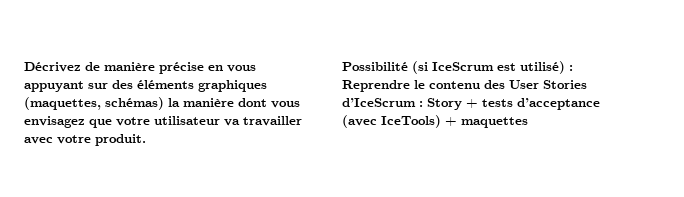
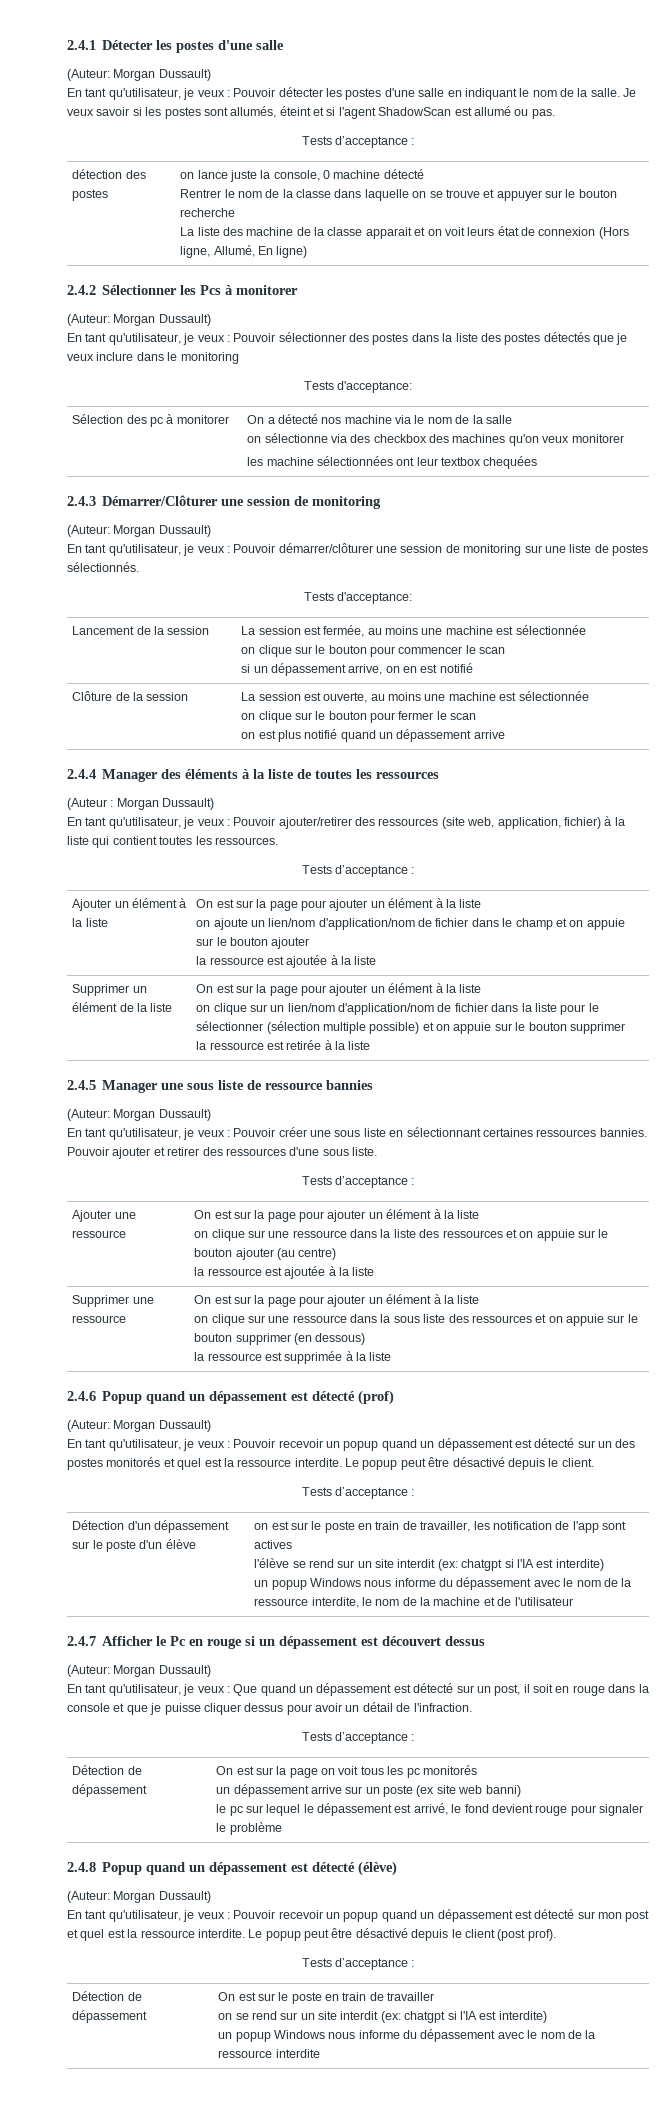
[24,62,256,74] [24,80,267,92] [24,97,300,110] [24,116,302,128] [24,134,146,146] [342,61,573,74] [342,80,587,92] [342,98,600,110] [342,115,528,128] Décrivez de manière précise en vous appuyant sur des éléments graphiques (maquettes, schémas) la manière dont vous envisagez que votre utilisateur va travailler avec votre produit. // Possibilité (si IceScrum est utilisé) : Reprendre le contenu des User Stories d’IceScrum : Story + tests d’acceptance (avec IceTools) + maquettes -> [67,40,285,53] [67,69,211,81] [67,87,637,100] [67,106,555,119] [301,136,415,148] [72,169,146,179] [72,189,109,201] [180,169,424,182] [180,189,617,201] [180,208,236,217] [180,226,629,239] [180,245,308,258] [67,285,299,295] [67,314,211,326] [67,332,628,345] [67,352,239,364] [303,381,413,393] [72,414,229,427] [247,414,512,424] [247,433,624,446] [247,456,538,469] [67,495,382,509] [67,525,211,537] [67,543,648,556] [67,562,139,572] [303,592,413,604] [72,626,210,635] [241,625,586,637] [241,645,506,657] [241,663,473,676] [72,691,189,701] [241,691,589,703] [241,711,477,723] [241,729,505,742] [67,769,440,782] [67,798,215,810] [67,816,625,829] [67,836,278,848] [301,865,415,877] [72,898,187,911] [72,918,108,927] [196,898,482,911] [196,918,625,930] [196,937,310,949] [196,955,377,968] [72,984,147,996] [72,1002,173,1012] [196,983,482,996] [196,1003,599,1015] [196,1021,625,1034] [196,1040,371,1050] [67,1080,374,1093] [67,1109,211,1121] [67,1127,647,1140] [67,1147,377,1159] [301,1176,415,1188] [72,1210,136,1222] [72,1230,127,1238] [194,1209,480,1222] [194,1229,609,1241] [194,1248,337,1260] [194,1266,375,1279] [72,1295,154,1307] [72,1315,127,1323] [194,1294,480,1307] [194,1314,638,1326] [194,1333,366,1345] [194,1351,392,1364] [67,1390,395,1405] [67,1420,211,1432] [67,1438,636,1451] [67,1457,594,1470] [301,1487,415,1499] [72,1520,229,1533] [72,1539,196,1552] [254,1521,627,1533] [254,1540,293,1549] [254,1558,604,1571] [254,1577,632,1590] [254,1597,573,1608] [67,1636,486,1649] [67,1665,211,1677] [67,1683,649,1696] [67,1702,472,1715] [301,1732,415,1744] [72,1765,142,1775] [72,1784,148,1797] [216,1765,477,1778] [216,1784,521,1797] [216,1803,644,1816] [216,1822,282,1835] [67,1861,398,1876] [67,1891,211,1903] [67,1909,650,1922] [67,1928,556,1941] [301,1958,415,1970] [72,1991,142,2001] [72,2010,148,2023] [218,1992,435,2004] [218,2011,547,2023] [218,2029,596,2042] [218,2049,320,2058] 2.4.1 Détecter les postes d'une salle // (Auteur: Morgan Dussault) // En tant qu'utilisateur, je veux : Pouvoir détecter les postes d'une salle en indiquant le nom de la salle. Je veux savoir si les postes sont allumés, éteint et si l'agent ShadowScan est allumé ou pas. // Tests d’acceptance : // détection des postes | on lance juste la console, 0 machine détecté // Rentrer le nom de la classe dans laquelle on se trouve et appuyer sur le bouton recherche // La liste des machine de la classe apparait et on voit leurs état de connexion (Hors ligne, Allumé, En ligne) // 2.4.2 Sélectionner les Pcs à monitorer // (Auteur: Morgan Dussault) // En tant qu'utilisateur, je veux : Pouvoir sélectionner des postes dans la liste des postes détectés que je veux inclure dans le monitoring // Tests d'acceptance: // Sélection des pc à monitorer | On a détecté nos machine via le nom de la salle // on sélectionne via des checkbox des machines qu'on veux monitorer // les machine sélectionnées ont leur textbox chequées // 2.4.3 Démarrer/Clôturer une session de monitoring // (Auteur: Morgan Dussault) // En tant qu'utilisateur, je veux : Pouvoir démarrer/clôturer une session de monitoring sur une liste de postes sélectionnés. // Tests d'acceptance: // Lancement de la session | La session est fermée, au moins une machine est sélectionnée // on clique sur le bouton pour commencer le scan // si un dépassement arrive, on en est notifié // Clôture de la session | La session est ouverte, au moins une machine est sélectionnée // on clique sur le bouton pour fermer le scan // on est plus notifié quand un dépassement arrive // 2.4.4 Manager des éléments à la liste de toutes les ressources // (Auteur : Morgan Dussault) // En tant qu'utilisateur, je veux : Pouvoir ajouter/retirer des ressources (site web, application, fichier) à la liste qui contient toutes les ressources. // Tests d’acceptance : // Ajouter un élément à la liste | On est sur la page pour ajouter un élément à la liste // on ajoute un lien/nom d'application/nom de fichier dans le champ et on appuie sur le bouton ajouter // la ressource est ajoutée à la liste // Supprimer un élément de la liste | On est sur la page pour ajouter un élément à la liste // on clique sur un lien/nom d'application/nom de fichier dans la liste pour le sélectionner (sélection multiple possible) et on appuie sur le bouton supprimer // la ressource est retirée à la liste // 2.4.5 Manager une sous liste de ressource bannies // (Auteur: Morgan Dussault) // En tant qu'utilisateur, je veux : Pouvoir créer une sous liste en sélectionnant certaines ressources bannies. Pouvoir ajouter et retirer des ressources d'une sous liste. // Tests d’acceptance : // Ajouter une ressource | On est sur la page pour ajouter un élément à la liste // on clique sur une ressource dans la liste des ressources et on appuie sur le bouton ajouter (au centre) // la ressource est ajoutée à la liste // Supprimer une ressource | On est sur la page pour ajouter un élément à la liste // on clique sur une ressource dans la sous liste des ressources et on appuie sur le bouton supprimer (en dessous) // la ressource est supprimée à la liste // 2.4.6 Popup quand un dépassement est détecté (prof) // (Auteur: Morgan Dussault) // En tant qu'utilisateur, je veux : Pouvoir recevoir un popup quand un dépassement est détecté sur un des postes monitorés et quel est la ressource interdite. Le popup peut être désactivé depuis le client. // Tests d’acceptance : // Détection d'un dépassement sur le poste d'un élève | on est sur le poste en train de travailler, les notification de l'app sont actives // l'élève se rend sur un site interdit (ex: chatgpt si l'IA est interdite) // un popup Windows nous informe du dépassement avec le nom de la ressource interdite, le nom de la machine et de l'utilisateur // 2.4.7 Afficher le Pc en rouge si un dépassement est découvert dessus // (Auteur: Morgan Dussault) // En tant qu'utilisateur, je veux : Que quand un dépassement est détecté sur un post, il soit en rouge dans la console et que je puisse cliquer dessus pour avoir un détail de l'infraction. // Tests d’acceptance : // Détection de dépassement | On est sur la page on voit tous les pc monitorés // un dépassement arrive sur un poste (ex site web banni) // le pc sur lequel le dépassement est arrivé, le fond devient rouge pour signaler le problème // 2.4.8 Popup quand un dépassement est détecté (élève) // (Auteur: Morgan Dussault) // En tant qu'utilisateur, je veux : Pouvoir recevoir un popup quand un dépassement est détecté sur mon post et quel est la ressource interdite. Le popup peut être désactivé depuis le client (post prof). // Tests d’acceptance : // Détection de dépassement | On est sur le poste en train de travailler // on se rend sur un site interdit (ex: chatgpt si l'IA est interdite) // un popup Windows nous informe du dépassement avec le nom de la ressource interdite

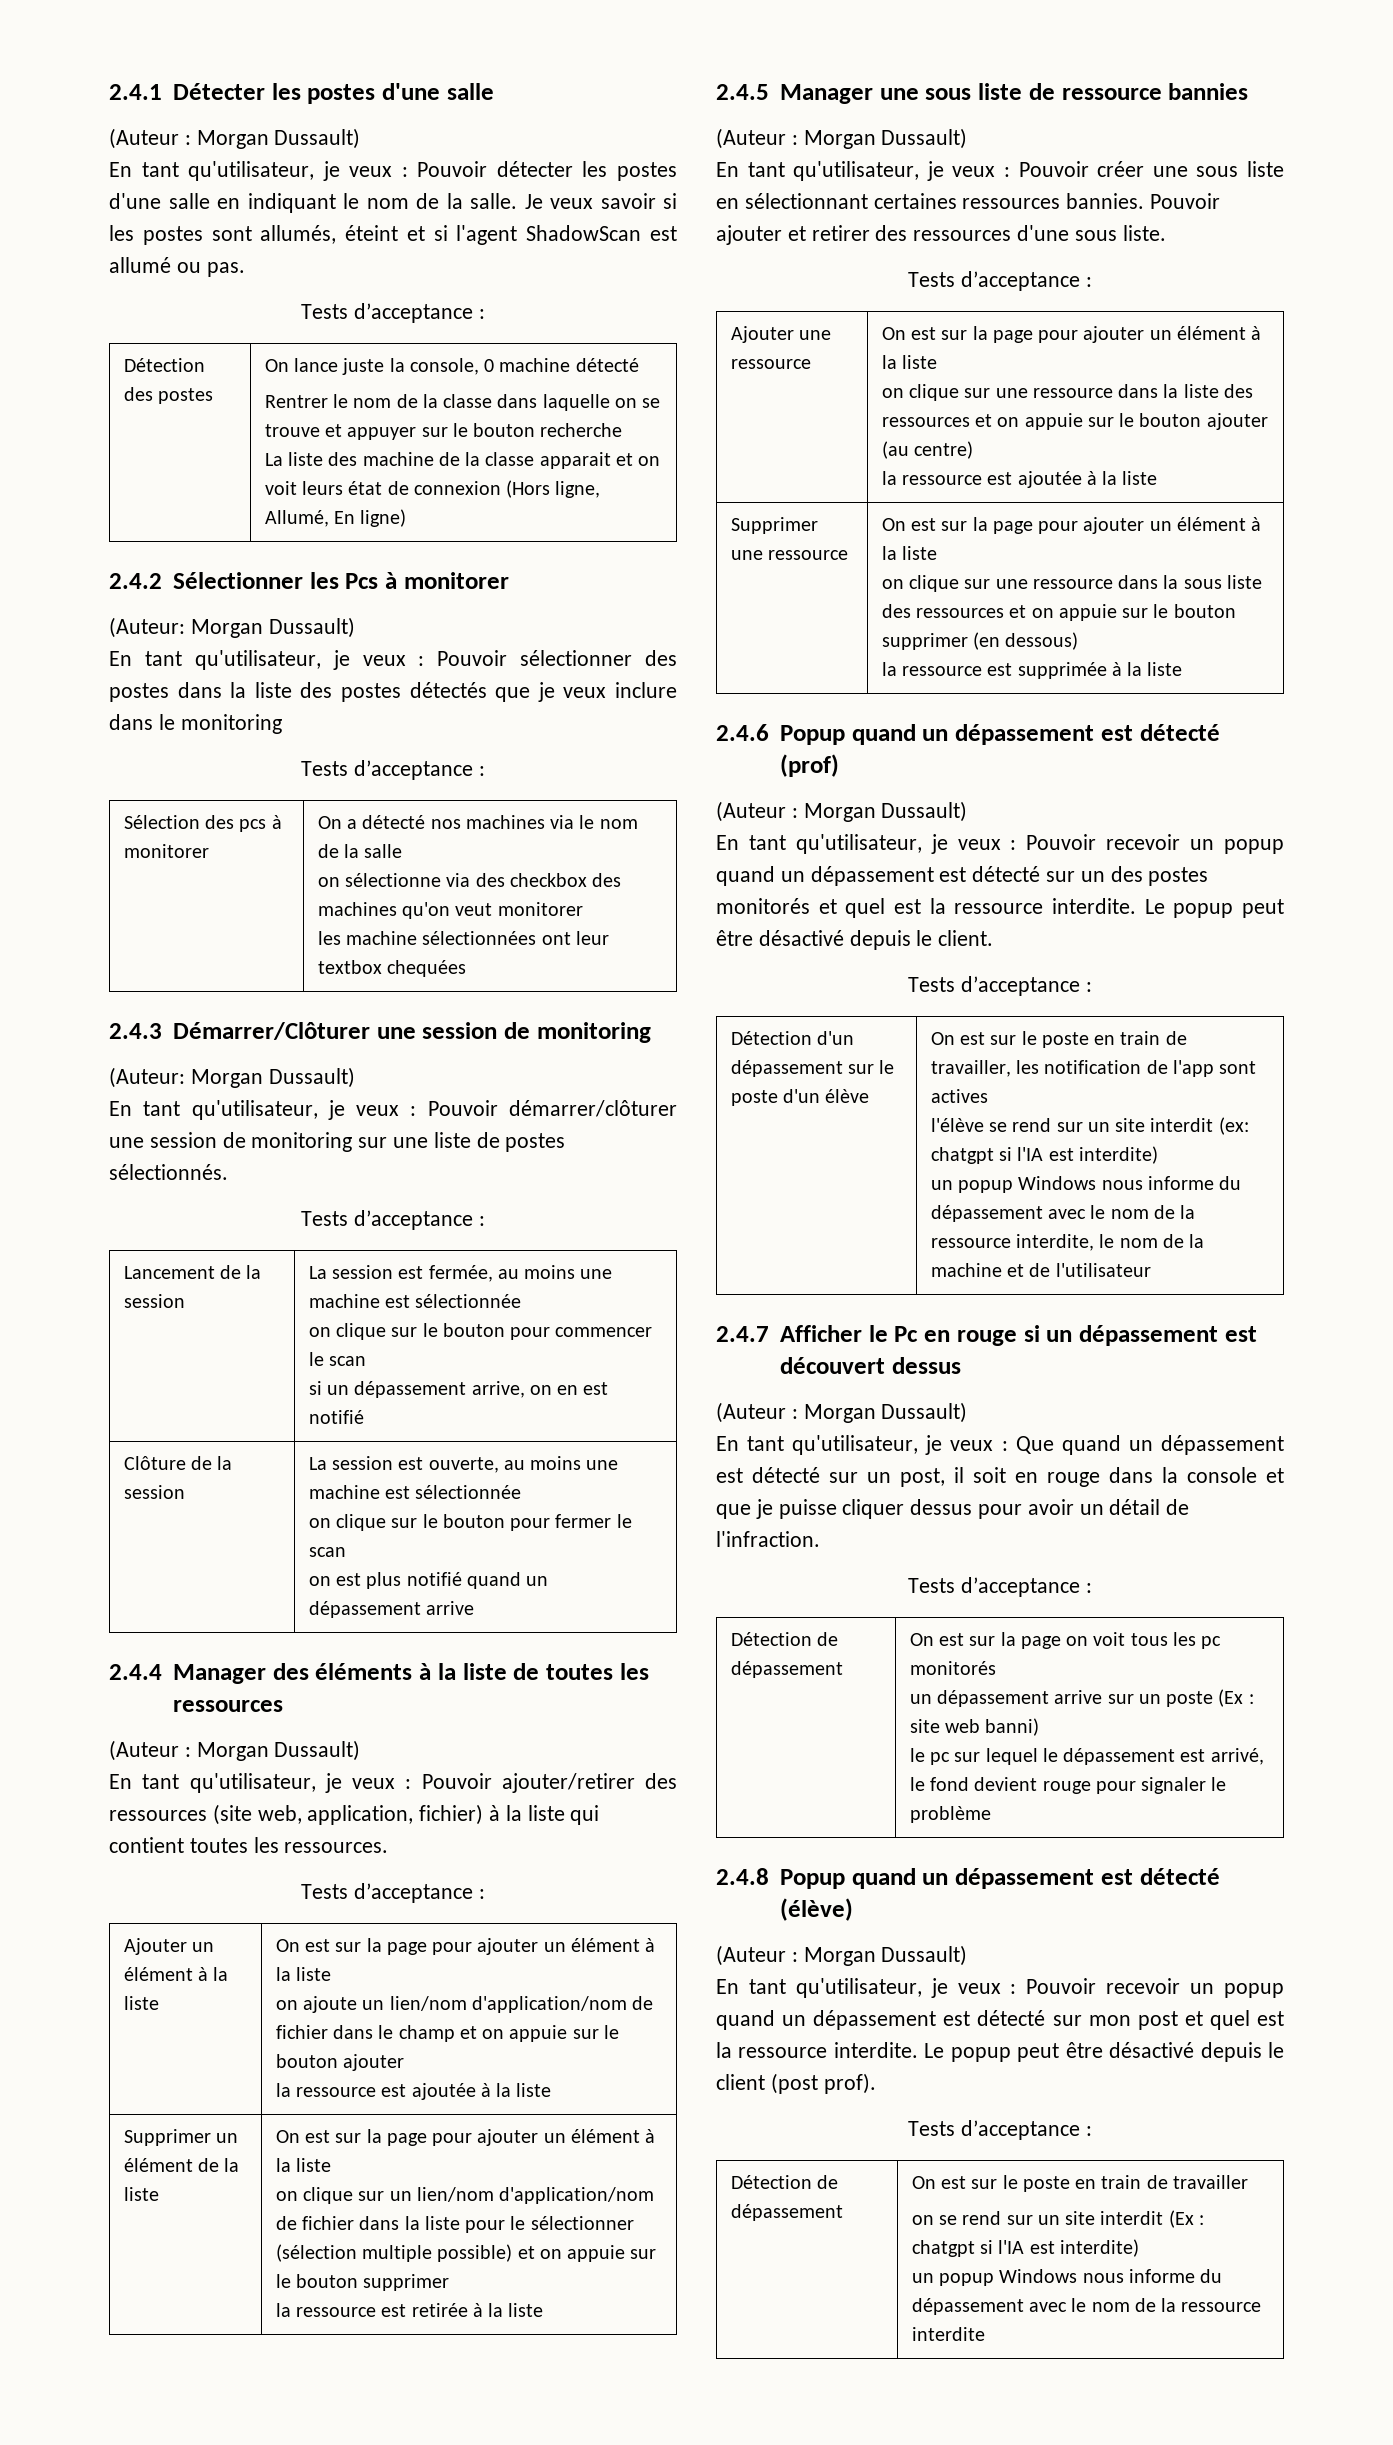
[67,69,110,81] (Auteur: -> [109,128,191,149] (Auteur :
[72,169,123,179] détection -> [123,358,205,372] Détection
[180,172,195,179] on -> [264,359,289,372] On
[337,381,413,393] d'acceptance: -> [354,760,485,780] d’acceptance :
[149,417,163,427] pc -> [239,819,267,832] pcs
[344,415,392,424] machine -> [465,815,545,829] machines
[542,436,570,443] veux -> [455,903,493,916] veut
[337,592,413,604] d'acceptance: -> [354,1210,485,1230] d’acceptance :
[67,1109,110,1121] (Auteur: -> [716,128,798,149] (Auteur :
[67,1420,110,1432] (Auteur: -> [716,801,798,822] (Auteur :
[254,1523,269,1530] on -> [930,1032,955,1045] On
[67,1665,110,1677] (Auteur: -> [716,1402,798,1423] (Auteur :
[416,1785,435,1797] (ex -> [1218,1689,1254,1707] (Ex :
[67,1891,110,1903] (Auteur: -> [716,1945,798,1966] (Auteur :
[380,2011,401,2023] (ex: -> [1168,2210,1204,2228] (Ex :

